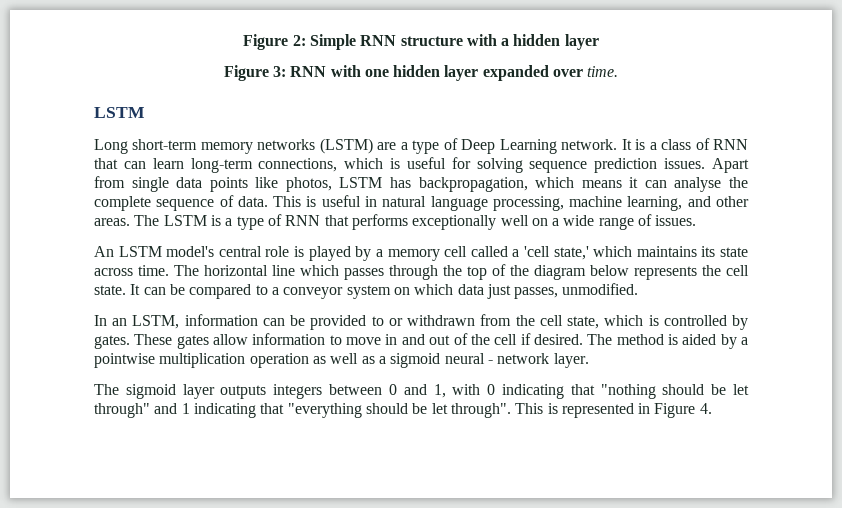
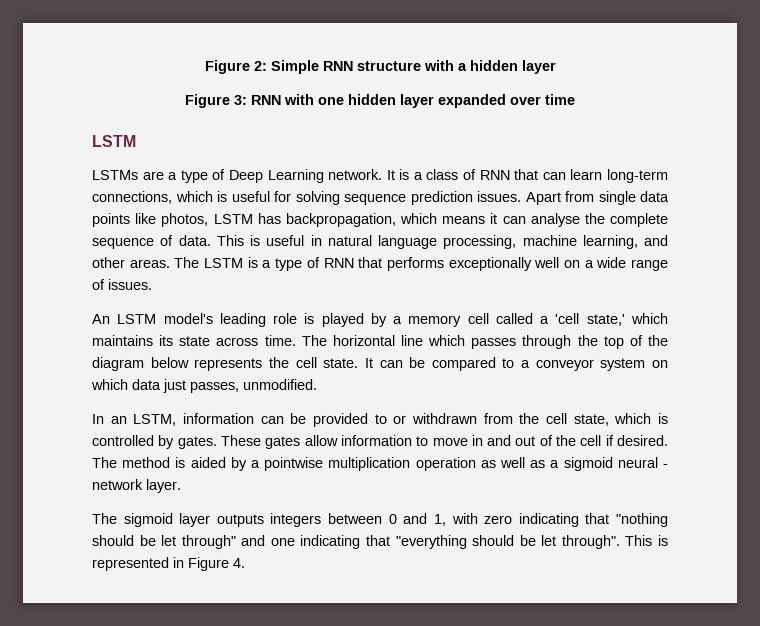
[587,66,619,77] time. -> [545,94,575,105] time
[94,138,373,154] Long short-term memory networks (LSTM) -> [92,170,138,180] LSTMs
[218,246,262,257] central -> [219,313,266,327] leading
[487,384,496,395] 0 -> [484,515,513,524] zero
[181,403,190,414] 1 -> [270,538,295,546] one

